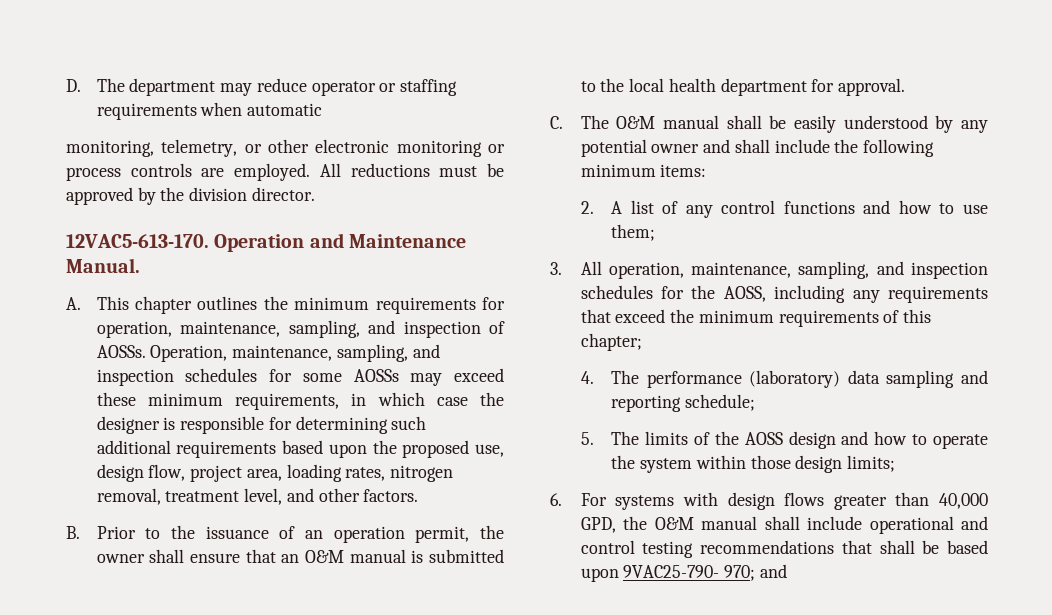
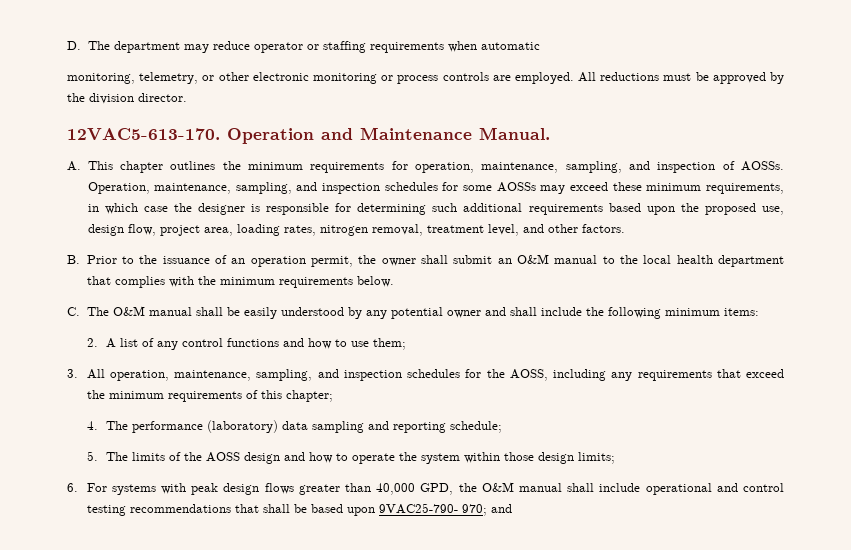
[190,549,276,563] ensure that -> [453,255,493,264] submit
[411,549,505,563] is submitted -> (598, 259) none
[811,78,906,96] for approval. -> [86,276,394,288] that complies with the minimum requirements below.
(718, 499) none -> [191,483,219,495] peak

